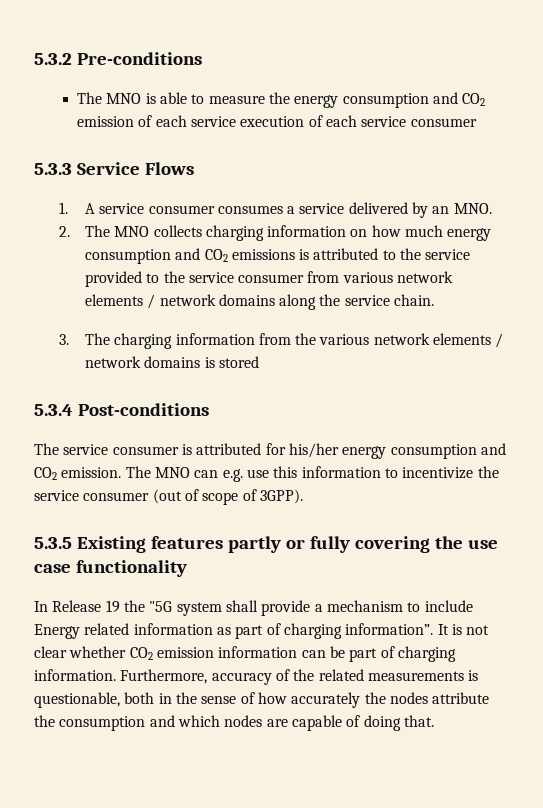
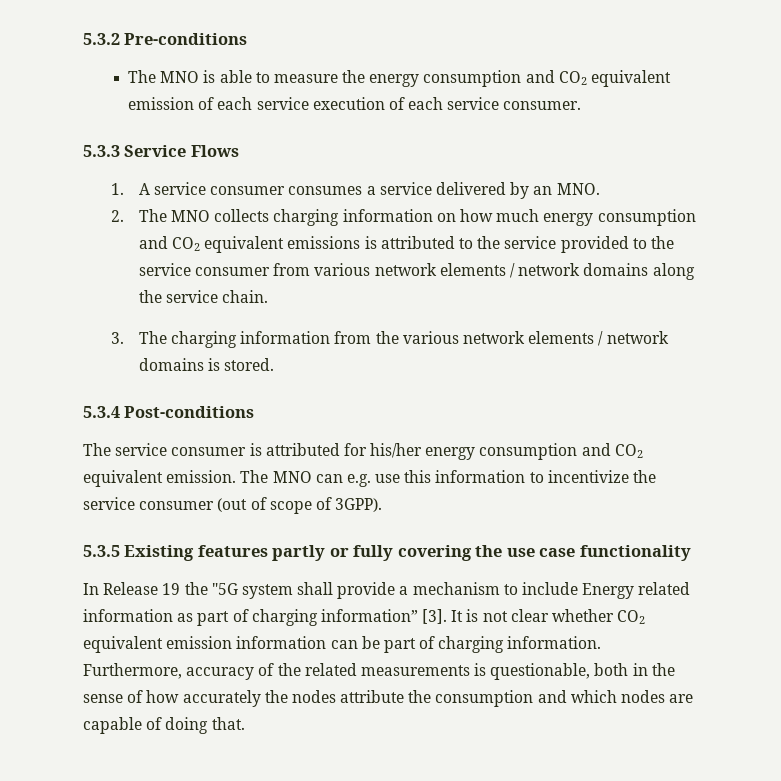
(486, 99) none -> [591,70,672,87] equivalent
[410,118,477,127] consumer -> [503,101,582,110] consumer.
(228, 255) none -> [204,236,285,253] equivalent
[218,356,259,368] stored -> [224,358,275,371] stored.
(57, 473) none -> [83,470,163,487] equivalent
[345,623,434,635] information”. -> [320,609,448,624] information” [3].
(153, 653) none -> [83,636,163,653] equivalent

